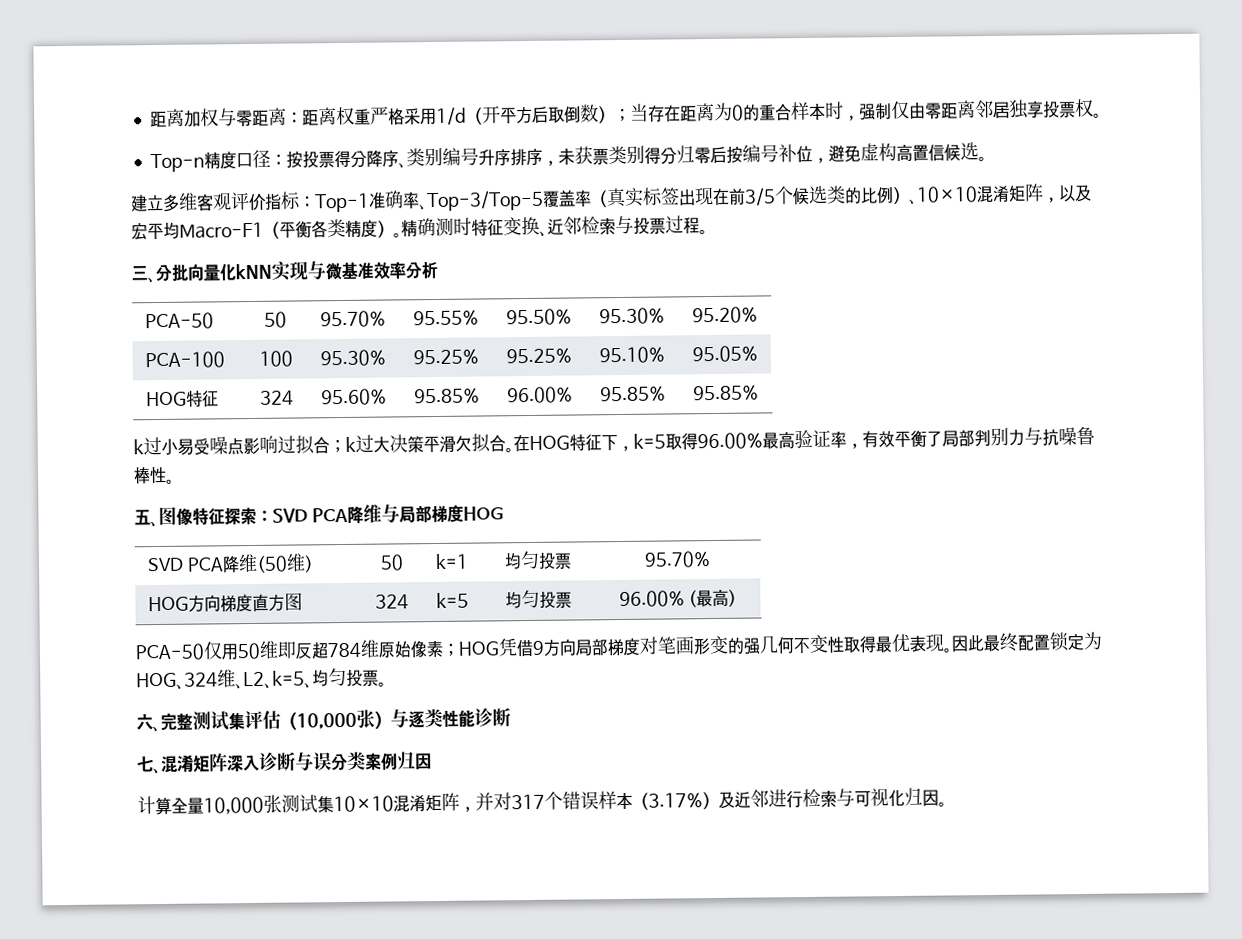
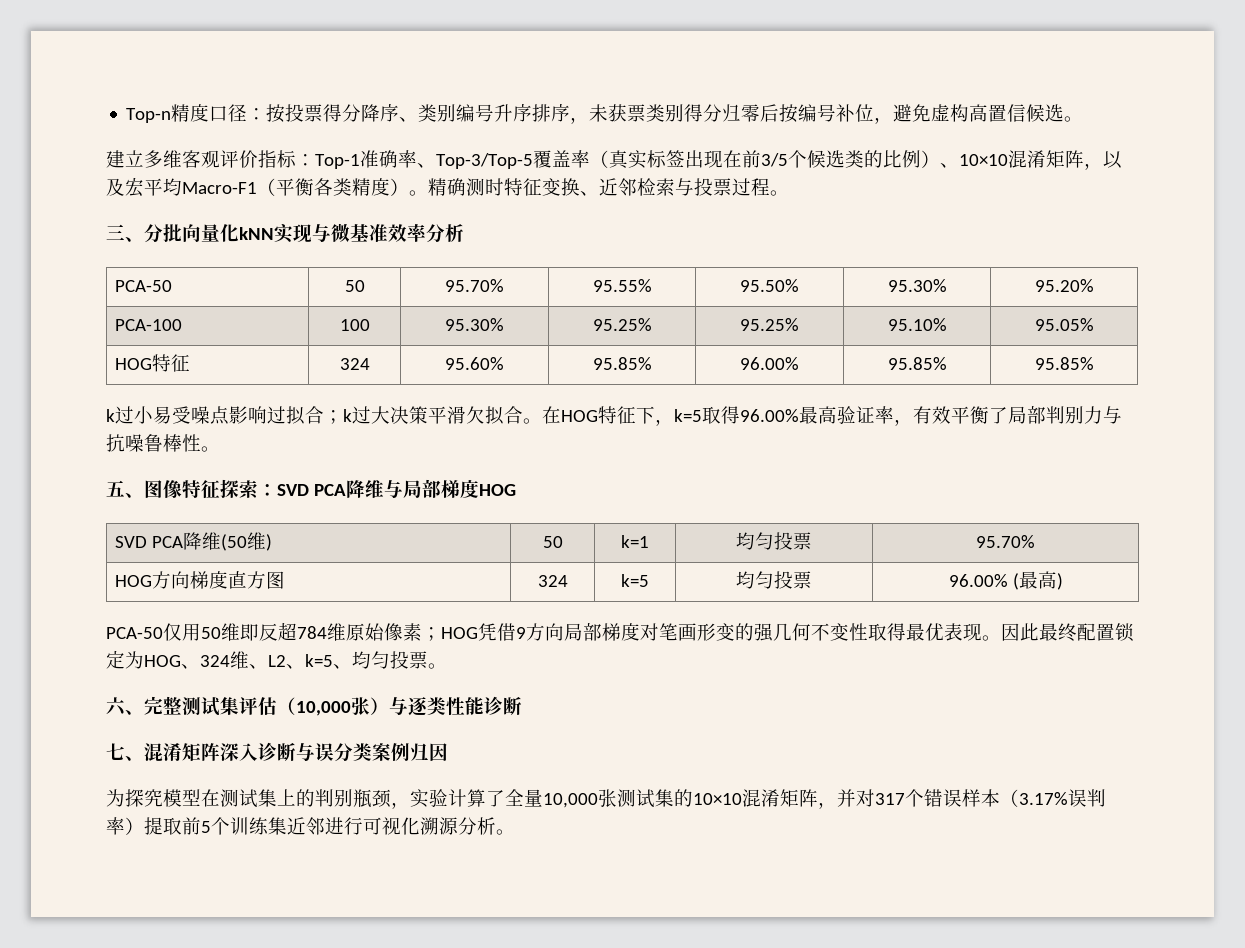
[149,98,1102,128] 距离加权与零距离：距离权重严格采用1/d（开平方后取倒数）；当存在距离为0的重合样本时，强制仅由零距离邻居独享投票权。 // -> (126, 115) none
[137,796,172,816] 计算 -> [106,789,505,809] 为探究模型在测试集上的判别瓶颈，实验计算了
(334, 804) none -> [674,789,693,807] 的
[702,787,939,810] ）及近邻进行检索与可视化归因 -> [1068,789,1106,807] [106,817,496,835] 误判率）提取前5个训练集近邻进行可视化溯源分析

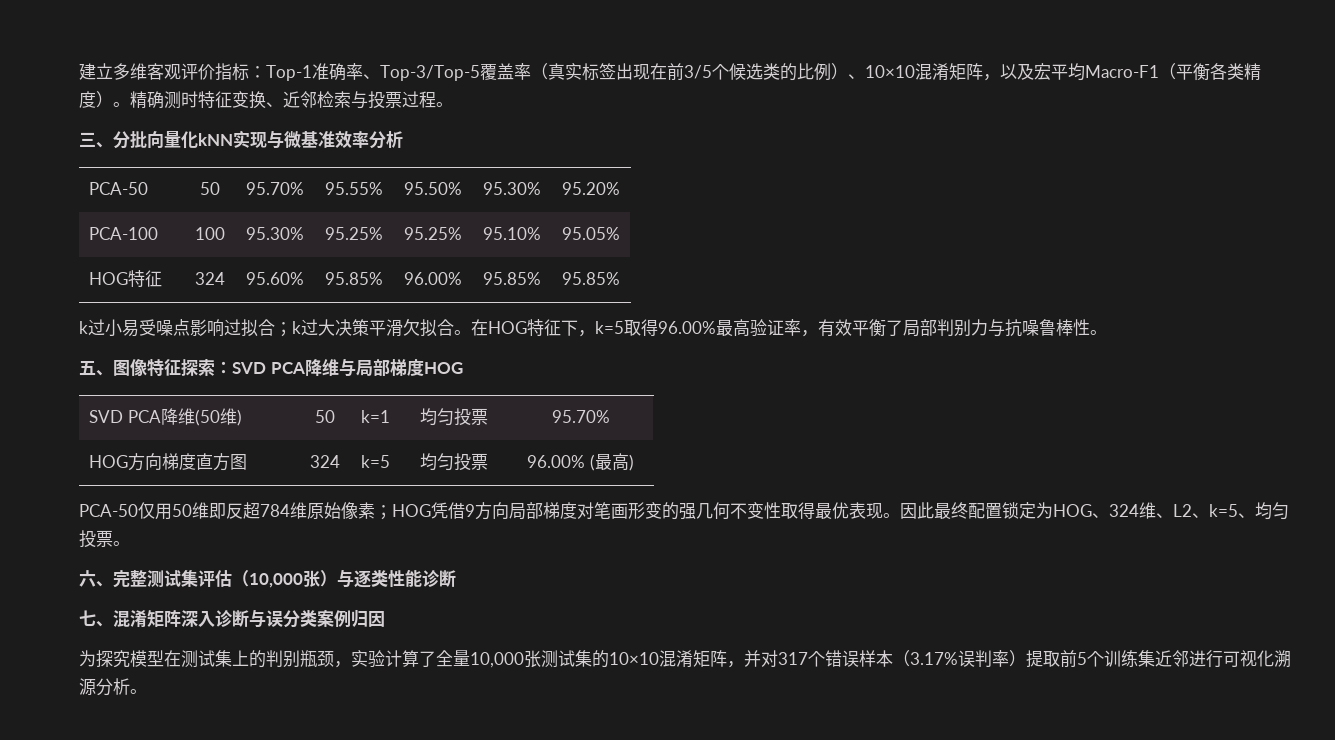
[126,104,1084,124] Top-n精度口径：按投票得分降序、类别编号升序排序，未获票类别得分归零后按编号补位，避免虚构高置信候选。 // -> (79, 71) none

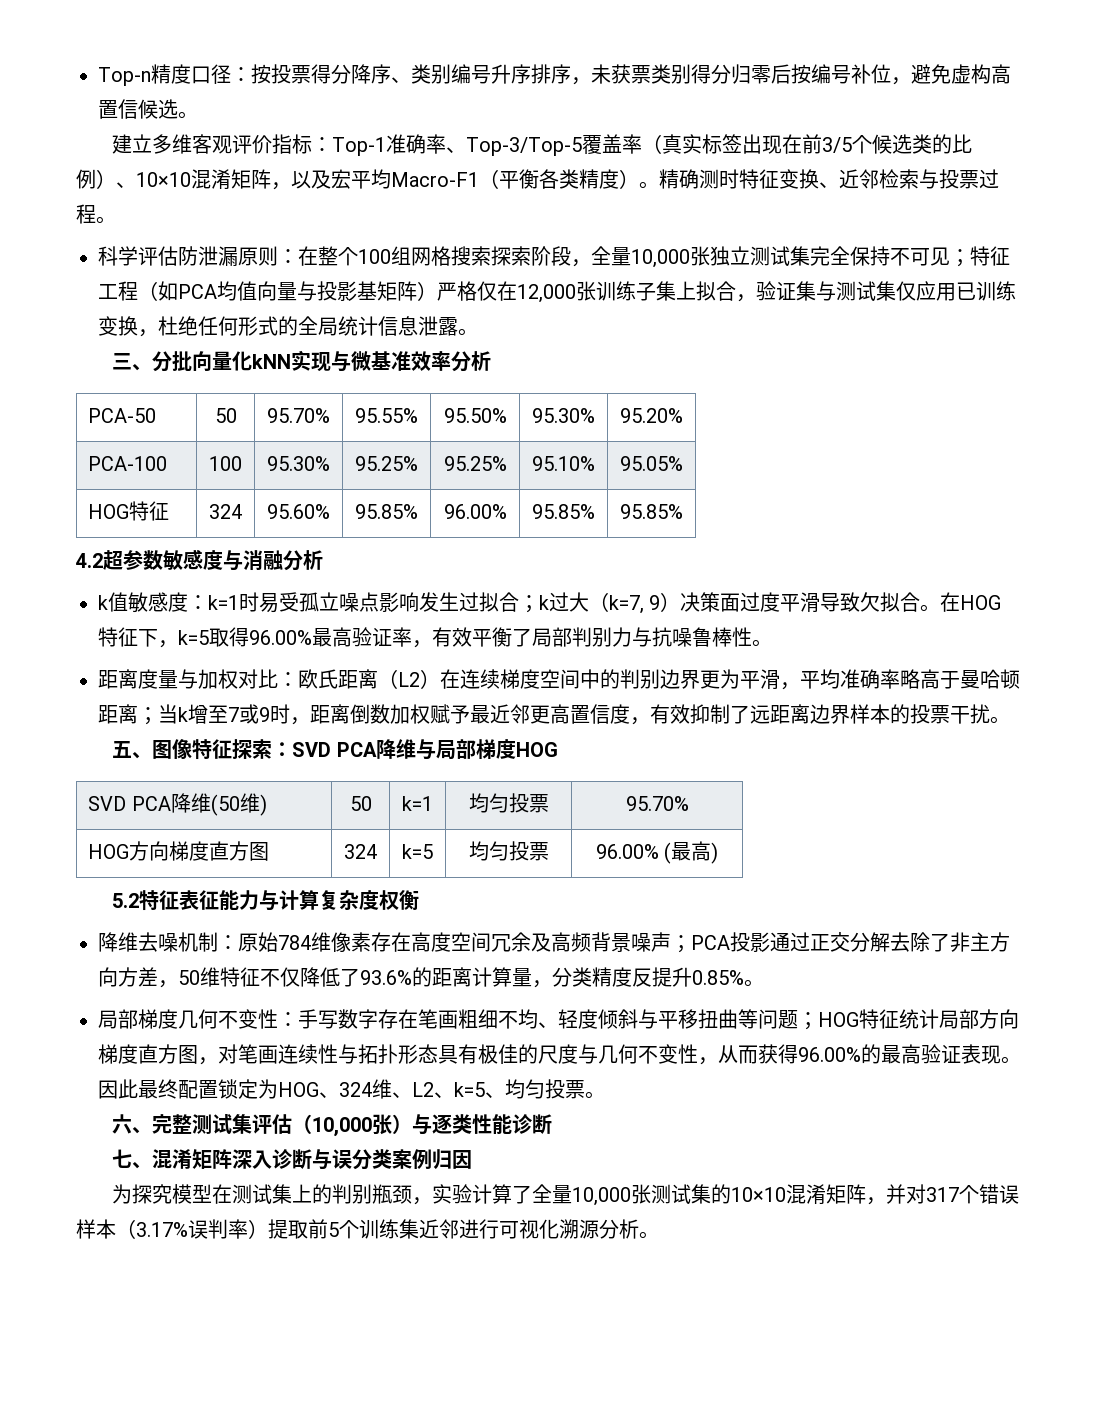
(79, 71) none -> [98,64,1011,86] [98,99,198,119] Top-n精度口径：按投票得分降序、类别编号升序排序，未获票类别得分归零后按编号补位，避免虚构高置信候选。 //
(453, 104) none -> [98,246,1010,268] [98,281,1016,303] [98,316,478,337] // 科学评估防泄漏原则：在整个100组网格搜索探索阶段，全量10,000张独立测试集完全保持不可见；特征工程（如PCA均值向量与投影基矩阵）严格仅在12,000张训练子集上拟合，验证集与测试集仅应用已训练变换，杜绝任何形式的全局统计信息泄露。
[79,319,156,337] k过小易受 -> [76,549,323,571] [98,592,339,613] 4.2超参数敏感度与消融分析 // k值敏感度：k=1时易受孤立
(224, 328) none -> [419,592,459,612] 发生
[335,319,403,336] 决策平滑 -> [589,592,861,614] （k=7, 9）决策面过度平滑导致
(1107, 332) none -> [98,669,1020,690] [98,704,1010,725] // 距离度量与加权对比：欧氏距离（L2）在连续梯度空间中的判别边界更为平滑，平均准确率略高于曼哈顿距离；当k增至7或9时，距离倒数加权赋予最近邻更高置信度，有效抑制了远距离边界样本的投票干扰。
[79,502,849,520] PCA-50仅用50维即反超784维原始像素；HOG凭借9方向局部梯度对笔画形变的强几何不变性取得最优 -> [112,890,420,911] [98,932,1010,953] [98,967,764,988] [98,1009,1019,1030] [98,1044,961,1065] 5.2特征表征能力与计算复杂度权衡 // 降维去噪机制：原始784维像素存在高度空间冗余及高频背景噪声；PCA投影通过正交分解去除了非主方向方差，50维特征不仅降低了93.6%的距离计算量，分类精度反提升0.85%。 // 局部梯度几何不变性：手写数字存在笔画粗细不均、轻度倾斜与平移扭曲等问题；HOG特征统计局部方向梯度直方图，对笔画连续性与拓扑形态具有极佳的尺度与几何不变性，从而获得96.00%的最高验证

